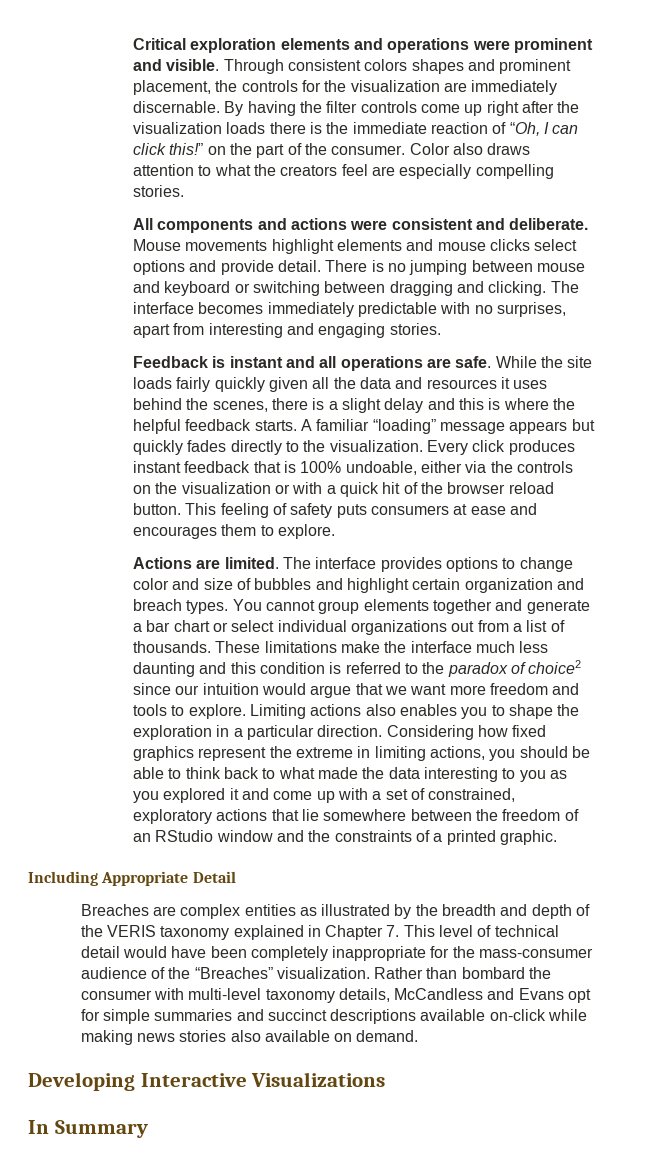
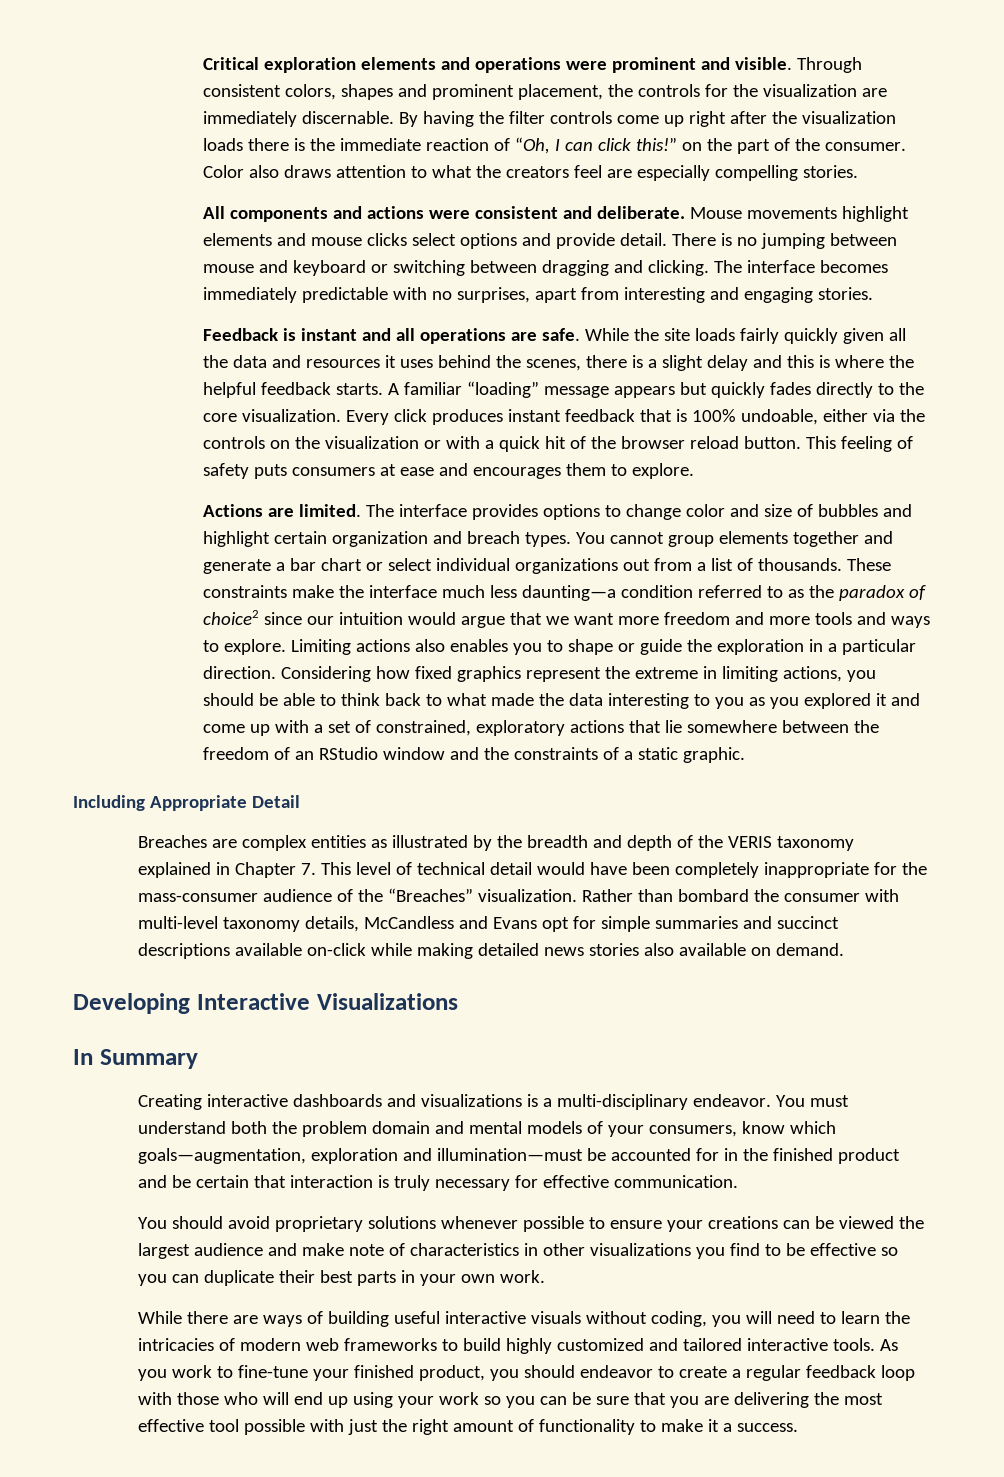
[364,59,408,71] colors -> [284,84,336,100] colors,
(326, 446) none -> [202,413,237,422] core
[264,641,337,653] limitations -> [202,585,287,598] constraints
[133,662,342,677] daunting and this condition is -> [521,585,693,601] daunting—a condition
(419, 668) none -> [787,589,804,598] as
[133,704,168,716] tools -> [768,612,930,628] more tools and ways
(553, 711) none -> [617,639,682,655] or guide
[446,830,496,845] printed -> [637,747,678,760] static
(133, 1037) none -> [477,943,539,956] detailed
(148, 1129) none -> [137,1094,849,1110] [137,1121,836,1137] [137,1148,900,1164] [137,1175,738,1191] [137,1216,924,1232] [137,1243,898,1259] [137,1270,545,1286] [137,1311,910,1327] [137,1338,898,1354] [137,1365,915,1381] [137,1392,883,1408] [137,1419,798,1435] // Creating interactive dashboards and visualizations is a multi-disciplinary endeavor. You must understand both the problem domain and mental models of your consumers, know which goals—augmentation, exploration and illumination—must be accounted for in the finished product and be certain that interaction is truly necessary for effective communication. // You should avoid proprietary solutions whenever possible to ensure your creations can be viewed the largest audience and make note of characteristics in other visualizations you find to be effective so you can duplicate their best parts in your own work. // While there are ways of building useful interactive visuals without coding, you will need to learn the intricacies of modern web frameworks to build highly customized and tailored interactive tools. As you work to fine-tune your finished product, you should endeavor to create a regular feedback loop with those who will end up using your work so you can be sure that you are delivering the most effective tool possible with just the right amount of functionality to make it a success.

